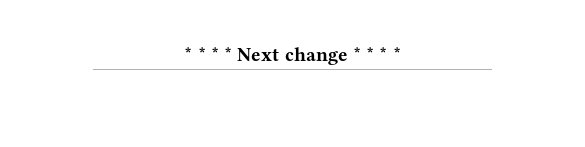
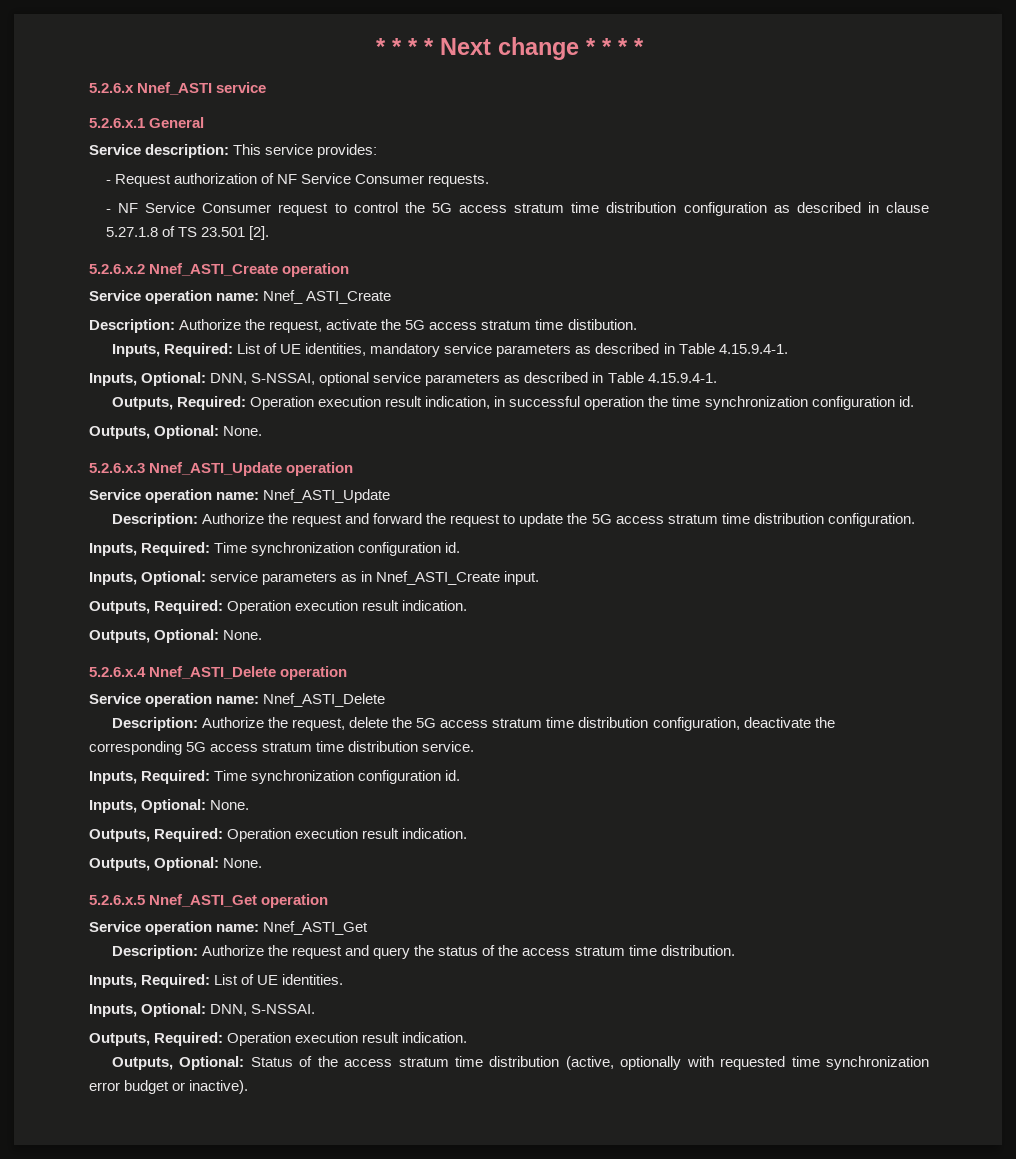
(401, 54) none -> [89,82,267,95] [89,117,205,128] [89,144,378,158] [105,173,490,187] [105,202,929,216] [105,226,270,240] [89,263,350,277] [89,290,392,304] [89,319,637,333] [111,343,788,357] [89,372,717,386] [111,396,914,410] [89,425,263,439] [89,462,354,476] [89,489,391,503] [111,513,915,527] [89,542,461,556] [89,571,540,585] [89,600,468,614] [89,629,263,643] [89,666,348,680] [89,693,386,707] [111,717,835,731] [89,741,475,755] [89,770,461,784] [89,799,250,813] [89,828,468,842] [89,857,263,871] [89,894,329,908] [89,921,369,935] [111,945,735,959] [89,974,344,988] [89,1003,316,1017] [89,1032,468,1046] [111,1056,930,1070] [89,1080,249,1094] // 5.2.6.x Nnef_ASTI service // 5.2.6.x.1 General // Service description: This service provides: // - Request authorization of NF Service Consumer requests. // - NF Service Consumer request to control the 5G access stratum time distribution configuration as described in clause 5.27.1.8 of TS 23.501 [2]. // 5.2.6.x.2 Nnef_ASTI_Create operation // Service operation name: Nnef_ ASTI_Create // Description: Authorize the request, activate the 5G access stratum time distibution. // Inputs, Required: List of UE identities, mandatory service parameters as described in Table 4.15.9.4-1. // Inputs, Optional: DNN, S-NSSAI, optional service parameters as described in Table 4.15.9.4-1. // Outputs, Required: Operation execution result indication, in successful operation the time synchronization configuration id. // Outputs, Optional: None. // 5.2.6.x.3 Nnef_ASTI_Update operation // Service operation name: Nnef_ASTI_Update // Description: Authorize the request and forward the request to update the 5G access stratum time distribution configuration. // Inputs, Required: Time synchronization configuration id. // Inputs, Optional: service parameters as in Nnef_ASTI_Create input. // Outputs, Required: Operation execution result indication. // Outputs, Optional: None. // 5.2.6.x.4 Nnef_ASTI_Delete operation // Service operation name: Nnef_ASTI_Delete // Description: Authorize the request, delete the 5G access stratum time distribution configuration, deactivate the corresponding 5G access stratum time distribution service. // Inputs, Required: Time synchronization configuration id. // Inputs, Optional: None. // Outputs, Required: Operation execution result indication. // Outputs, Optional: None. // 5.2.6.x.5 Nnef_ASTI_Get operation // Service operation name: Nnef_ASTI_Get // Description: Authorize the request and query the status of the access stratum time distribution. // Inputs, Required: List of UE identities. // Inputs, Optional: DNN, S-NSSAI. // Outputs, Required: Operation execution result indication. // Outputs, Optional: Status of the access stratum time distribution (active, optionally with requested time synchronization error budget or inactive).

